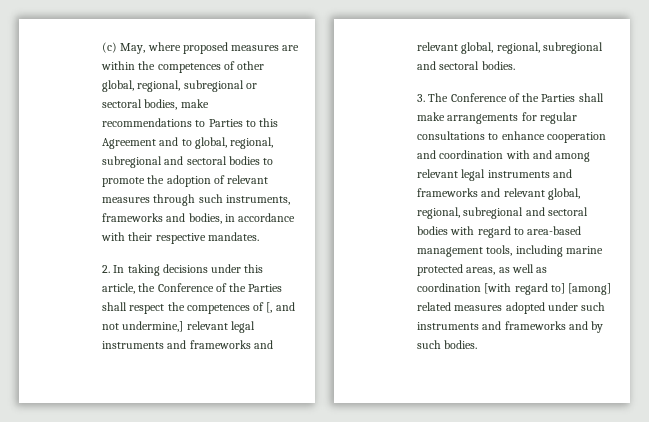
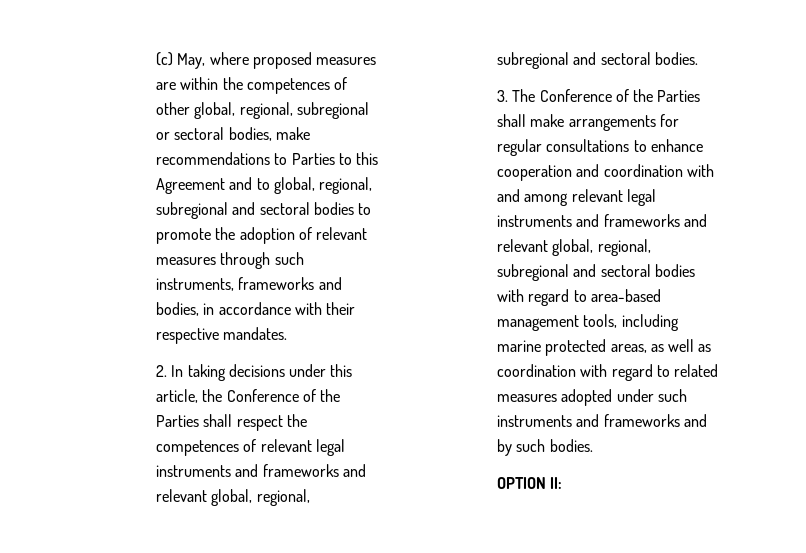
[266,302,295,313] [102,321,184,332] [, and not undermine,] -> (257, 445) none
[484,283,612,295] [with regard to] [among] -> [580,364,670,381] with regard to
(478, 344) none -> [496,477,563,489] // OPTION II:

